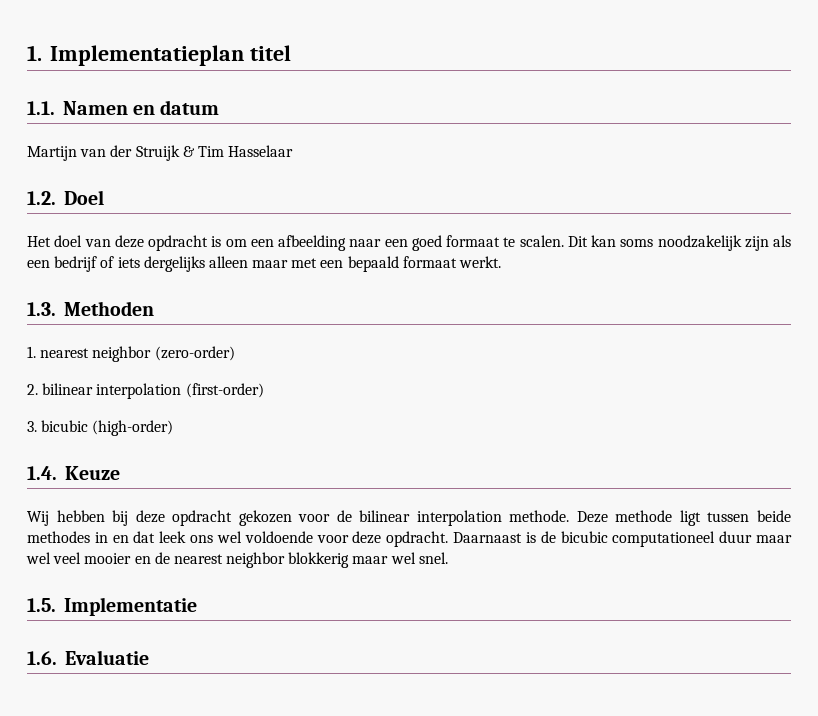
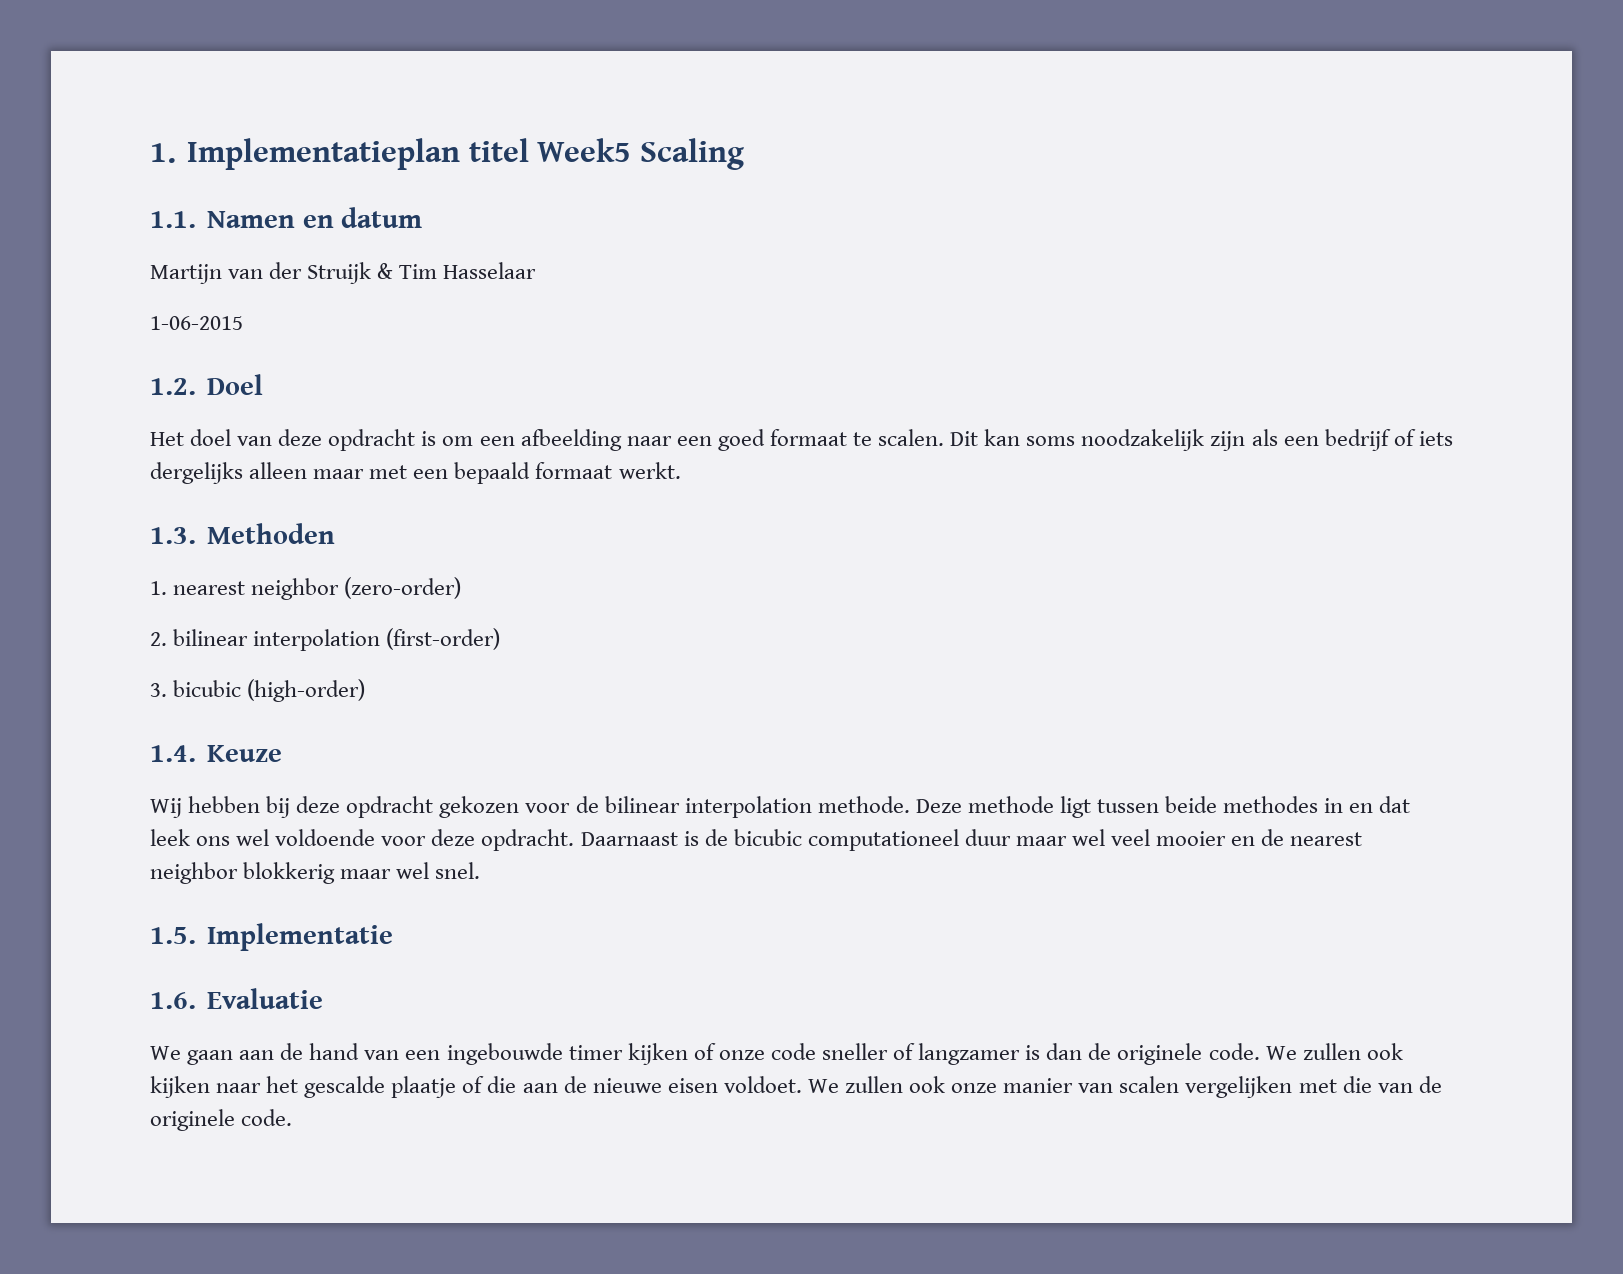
(291, 53) none -> [537,138,744,170] Week5 Scaling
(294, 151) none -> [150,316,243,330] // 1-06-2015
(149, 657) none -> [150,1043,1403,1065] [150,1076,1442,1098] [150,1109,293,1131] // We gaan aan de hand van een ingebouwde timer kijken of onze code sneller of langzamer is dan de originele code. We zullen ook kijken naar het gescalde plaatje of die aan de nieuwe eisen voldoet. We zullen ook onze manier van scalen vergelijken met die van de originele code.

